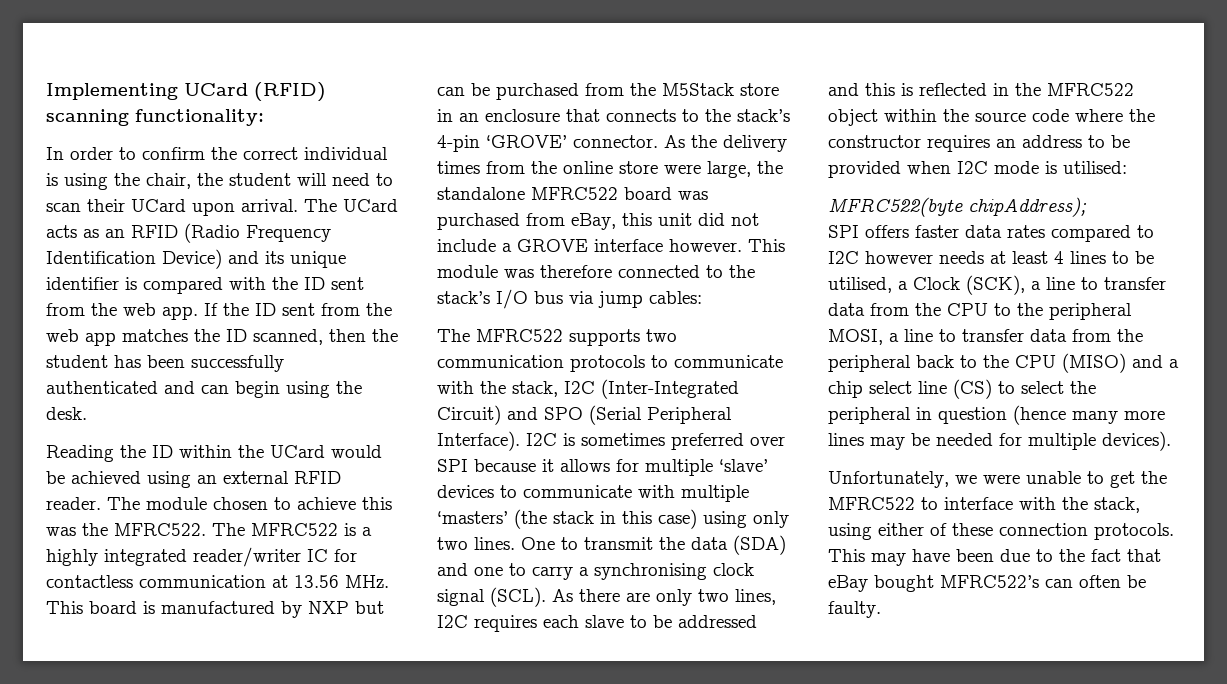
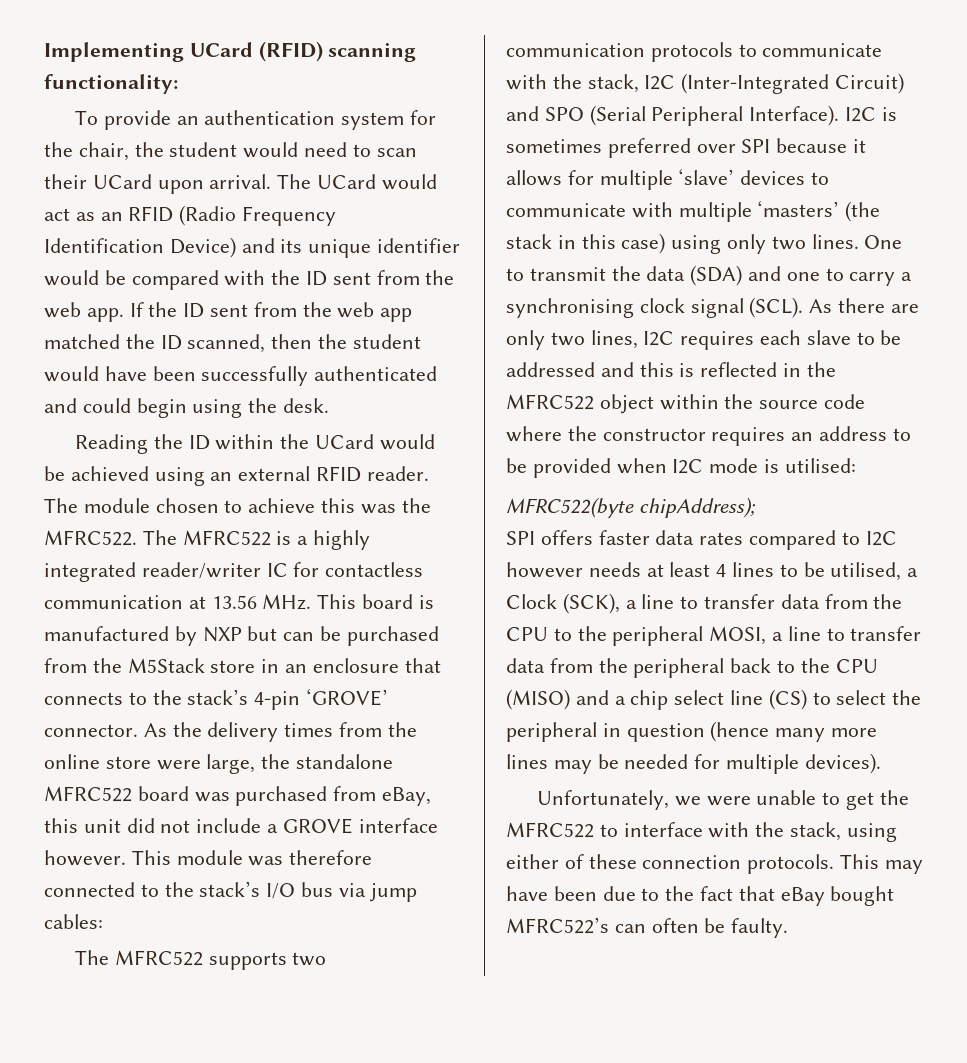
[46,147,388,160] [46,173,108,190] In order to confirm the correct individual is using -> [75,110,437,130] To provide an authentication system for
[297,173,327,186] will -> [243,142,299,158] would
[46,225,77,238] acts -> [381,174,437,190] [44,208,70,221] would act
[125,277,137,290] is -> [44,270,126,286] would be
[122,329,188,342] matches -> [44,334,120,349] matched
[114,355,141,368] has -> [44,366,147,382] would have
[201,385,229,394] can -> [82,398,131,413] could

